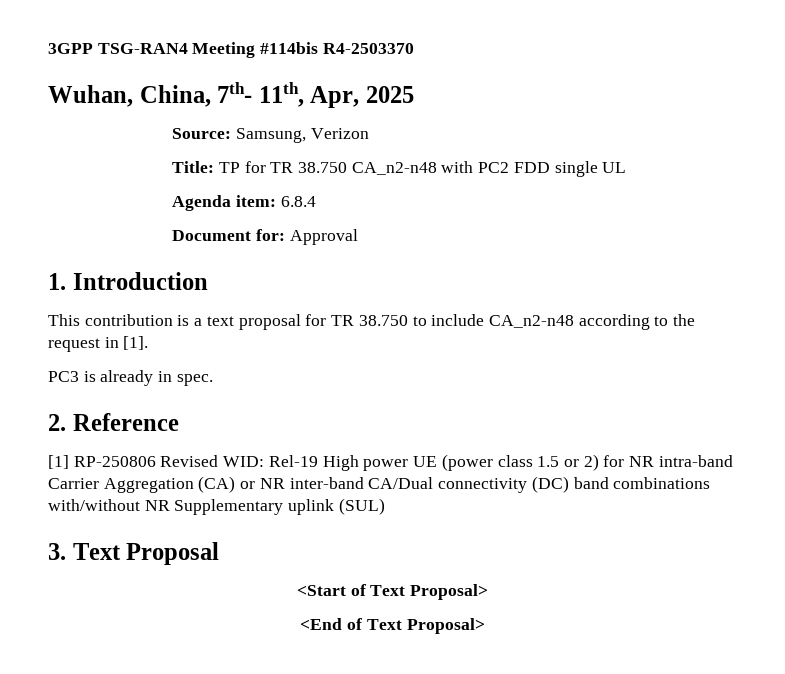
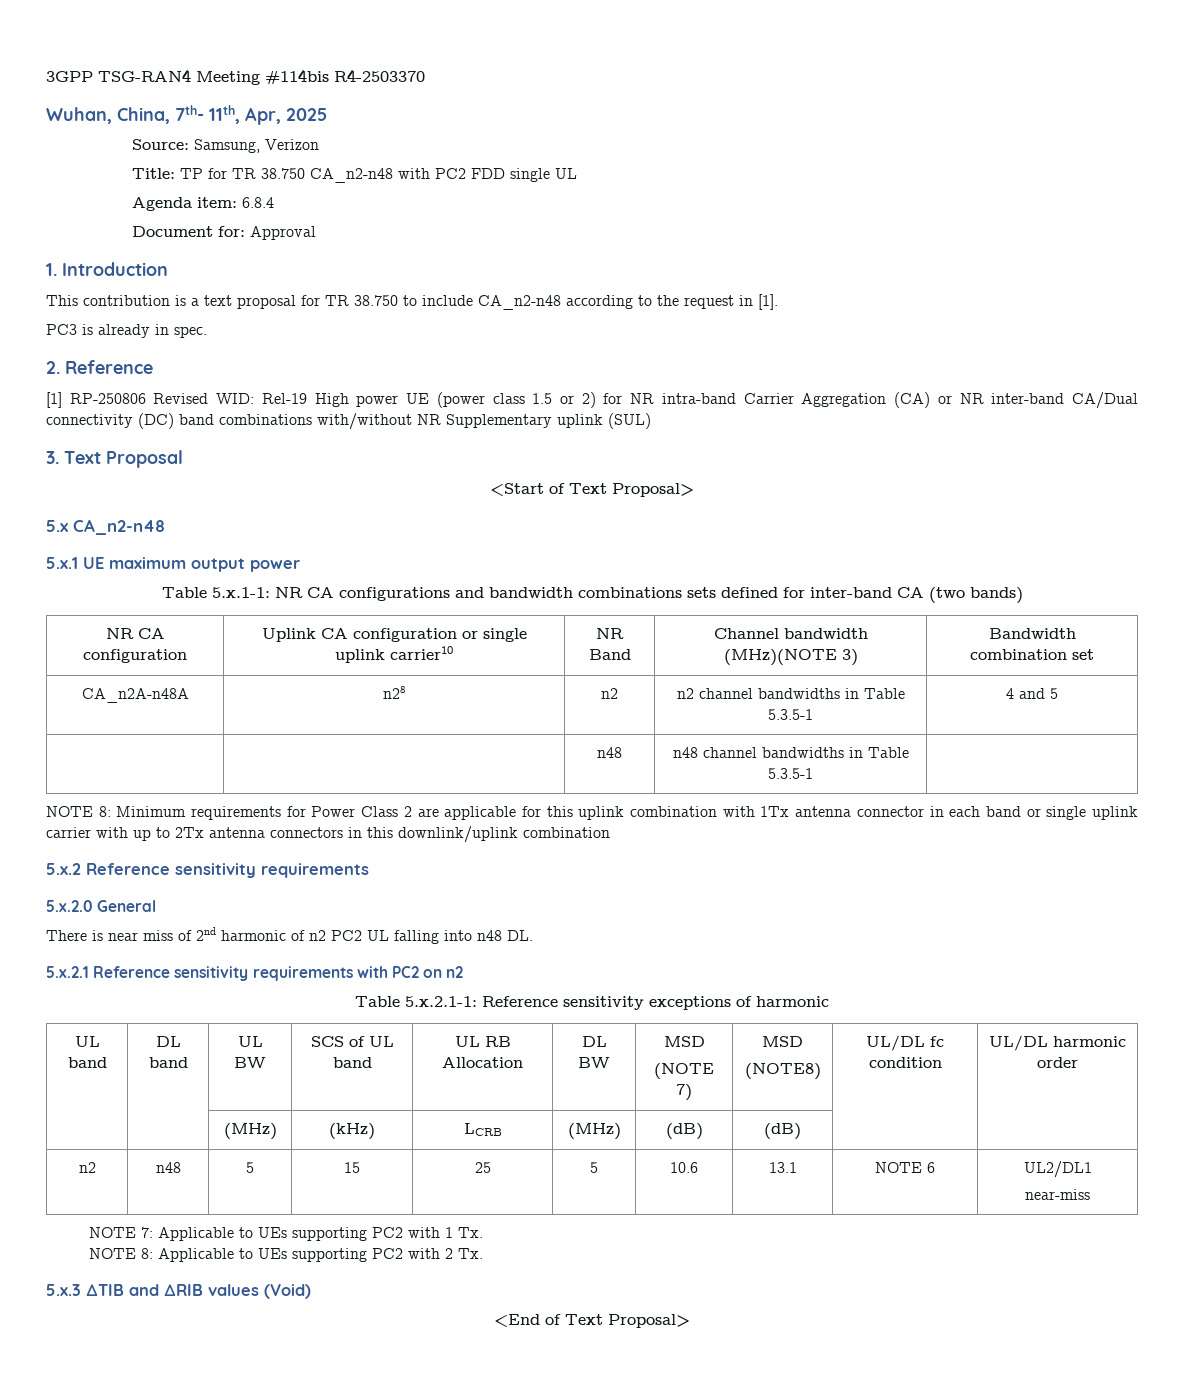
(489, 592) none -> [46,519,165,535] [46,557,300,572] [161,587,1023,604] [105,628,165,639] [83,649,187,663] [261,628,527,642] [335,646,453,663] [596,628,624,639] [588,649,631,660] [713,628,868,639] [723,649,858,666] [988,628,1076,639] [970,649,1094,660] [81,688,189,703] [382,686,406,699] [601,688,618,699] [676,688,905,699] [768,709,813,720] [1006,688,1058,699] [597,747,622,758] [672,747,909,758] [768,768,813,779] [46,806,1138,820] [46,826,610,843] [46,863,369,878] [46,900,157,912] [46,927,533,944] [46,966,464,981] [355,996,829,1010] [74,1036,100,1047] [67,1057,107,1068] [155,1036,181,1047] [148,1057,188,1068] [237,1036,263,1047] [234,1057,266,1068] [310,1036,394,1047] [332,1057,372,1068] [454,1036,511,1047] [442,1057,523,1068] [581,1036,607,1047] [578,1057,610,1068] [663,1036,705,1047] [654,1063,714,1079] [676,1084,692,1101] [762,1036,803,1047] [744,1063,821,1080] [866,1035,944,1051] [868,1057,942,1068] [989,1035,1126,1051] [1037,1057,1078,1068] [223,1123,277,1140] [329,1123,375,1140] [463,1123,502,1136] [567,1123,621,1140] [665,1123,703,1140] [764,1123,801,1140] [78,1162,96,1173] [155,1162,181,1173] [246,1162,254,1173] [344,1162,360,1173] [474,1162,491,1173] [590,1162,598,1173] [670,1162,698,1173] [768,1162,797,1173] [875,1162,935,1173] [1023,1161,1092,1178] [1025,1189,1090,1200] [89,1227,484,1241] [89,1248,484,1262] [46,1284,311,1299] // 5.x CA_n2-n48 // 5.x.1 UE maximum output power // Table 5.x.1-1: NR CA configurations and bandwidth combinations sets defined for inter-band CA (two bands) // NR CA configuration | Uplink CA configuration or single uplink carrier10 | NR Band | Channel bandwidth (MHz)(NOTE 3) | Bandwidth combination set // CA_n2A-n48A | n28 | n2 | n2 channel bandwidths in Table 5.3.5-1 | 4 and 5 // | | n48 | n48 channel bandwidths in Table 5.3.5-1 | // NOTE 8: Minimum requirements for Power Class 2 are applicable for this uplink combination with 1Tx antenna connector in each band or single uplink carrier with up to 2Tx antenna connectors in this downlink/uplink combination // 5.x.2 Reference sensitivity requirements // 5.x.2.0 General // There is near miss of 2nd harmonic of n2 PC2 UL falling into n48 DL. // 5.x.2.1 Reference sensitivity requirements with PC2 on n2 // Table 5.x.2.1-1: Reference sensitivity exceptions of harmonic // UL band | DL band | UL BW | SCS of UL band | UL RB Allocation | DL BW | MSD // (NOTE 7) | MSD // (NOTE8) | UL/DL fc condition | UL/DL harmonic order // | | (MHz) | (kHz) | LCRB | (MHz) | (dB) | (dB) | | // n2 | n48 | 5 | 15 | 25 | 5 | 10.6 | 13.1 | NOTE 6 | UL2/DL1 // near-miss // NOTE 7: Applicable to UEs supporting PC2 with 1 Tx. // NOTE 8: Applicable to UEs supporting PC2 with 2 Tx. // 5.x.3 ∆TIB and ∆RIB values (Void)

